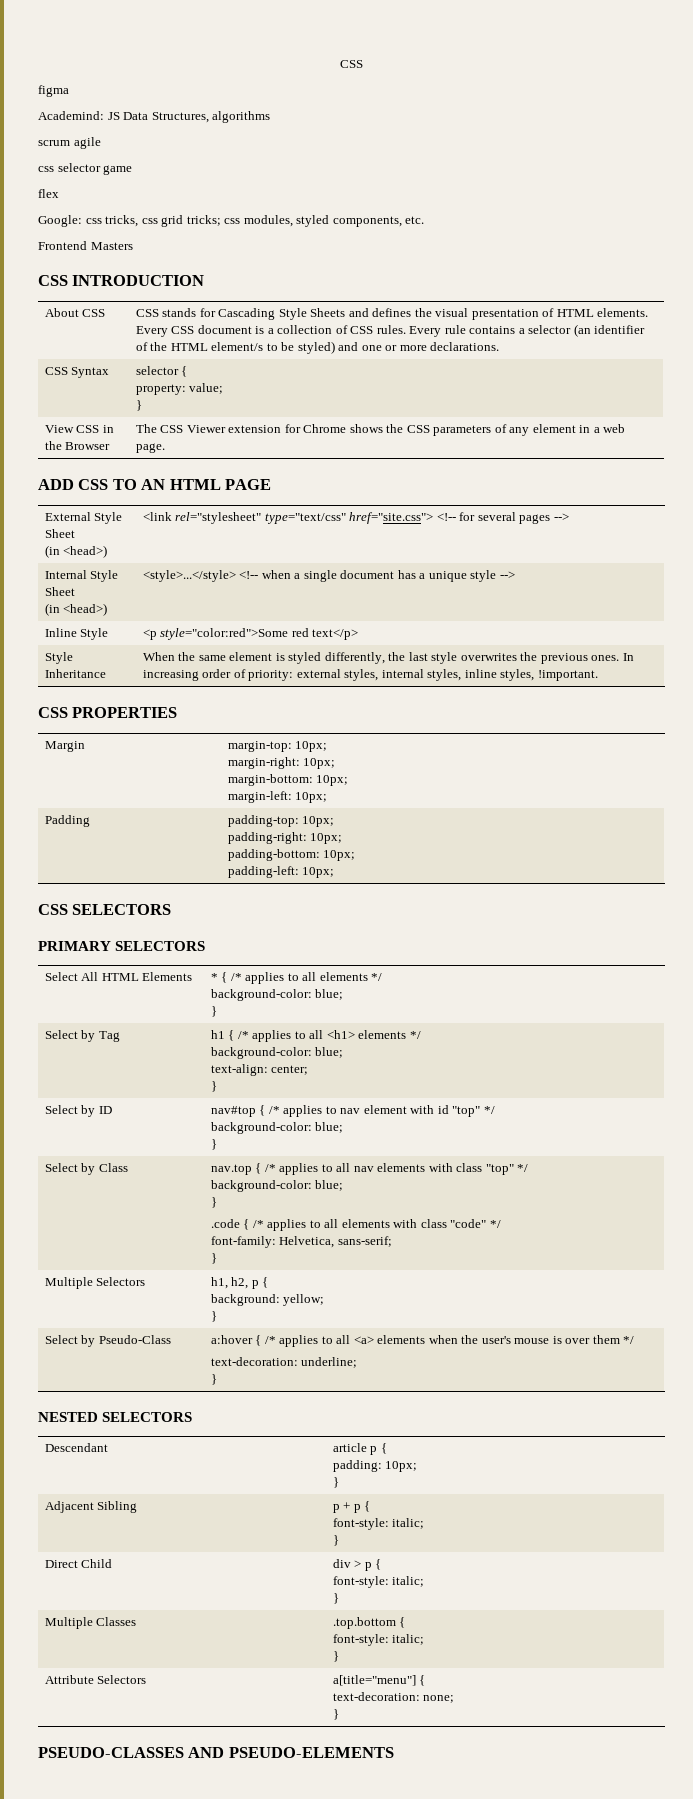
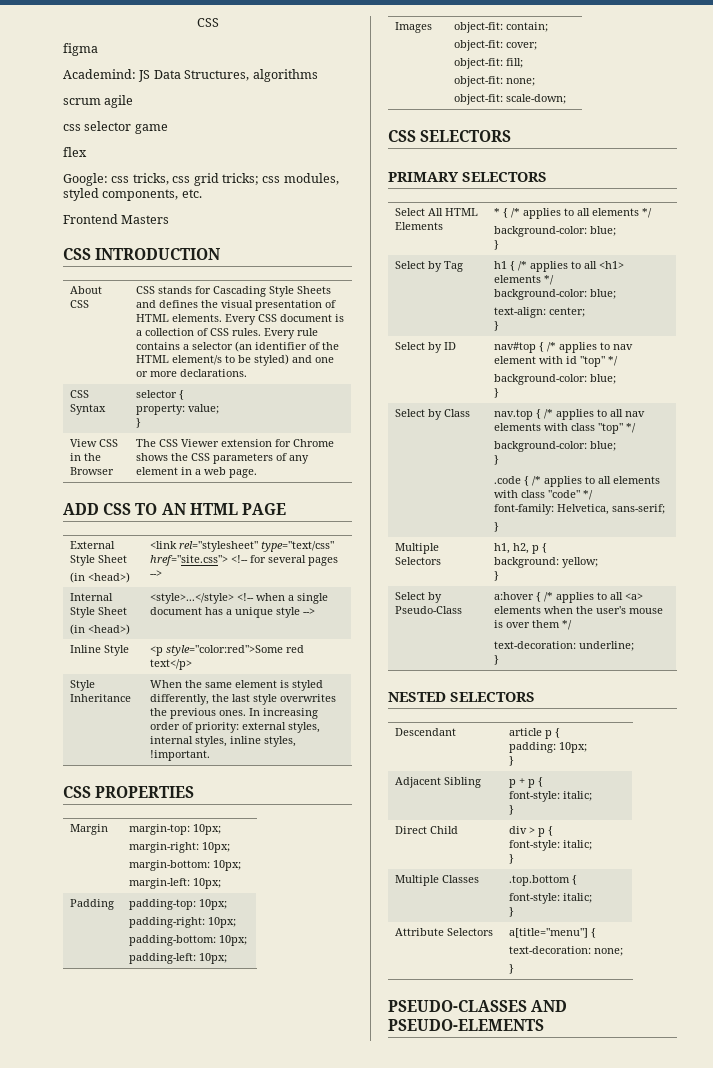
(335, 872) none -> [395,22,433,33] [454,22,549,33] [454,40,538,51] [454,58,524,69] [454,76,536,87] [454,94,567,105] // Images | object-fit: contain; // object-fit: cover; // object-fit: fill; // object-fit: none; // object-fit: scale-down;

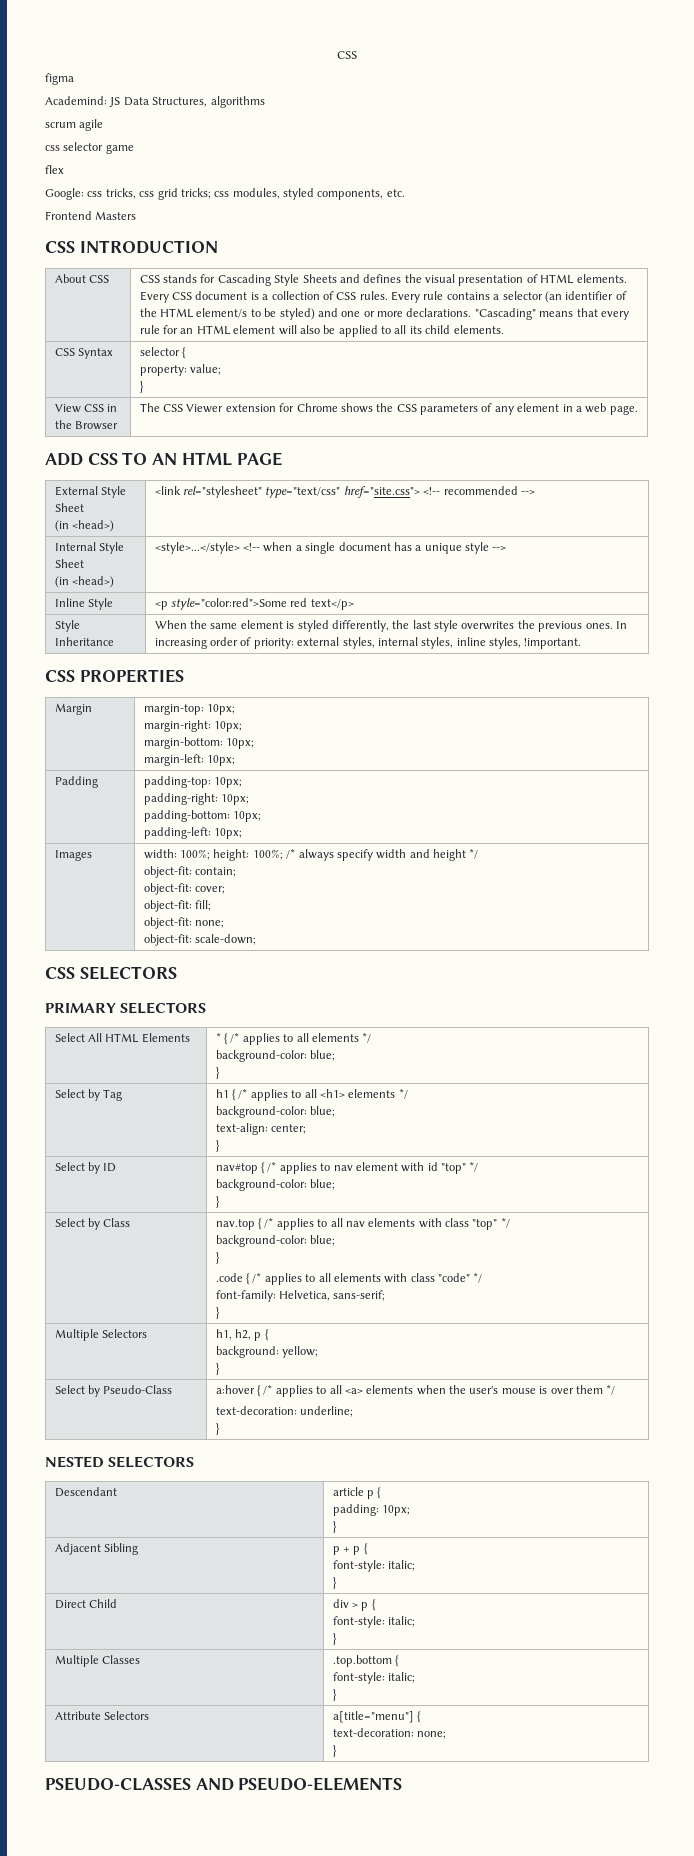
(248, 373) none -> [474,308,629,320] [139,325,504,337] "Cascading" means that every rule for an HTML element will also be applied to all its child elements.
[250,555,339,566] for several pages -> [443,486,518,495] recommended
(433, 27) none -> [143,849,479,861] width: 100%; height: 100%; /* always specify width and height */ //

